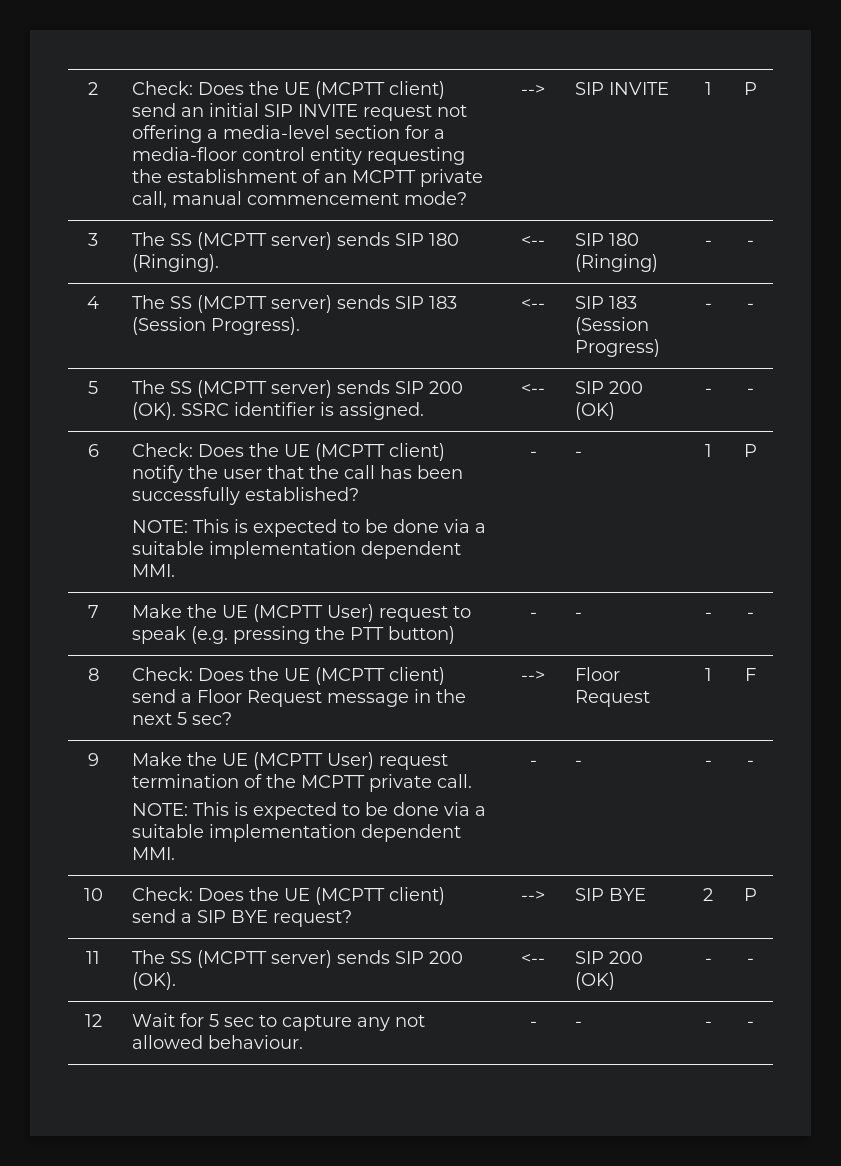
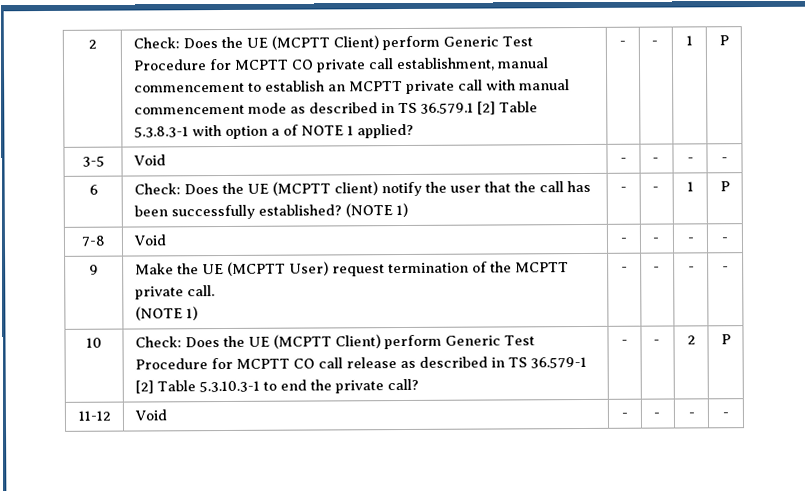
[388,81,445,99] [131,103,467,121] [131,125,445,143] [131,147,465,165] [131,169,483,187] [131,191,467,208] [521,85,545,95] [574,82,669,95] [704,82,712,95] [744,82,757,95] [88,233,98,246] [131,232,459,250] [131,254,219,272] [521,236,545,246] [574,233,639,246] [574,254,658,272] [704,240,712,246] [747,240,754,246] [87,296,99,309] [131,295,457,313] [131,317,300,335] [521,299,545,309] [574,296,637,309] [574,317,649,335] [574,339,660,357] [704,303,712,309] [747,303,754,309] [88,381,98,394] [131,380,463,398] [131,402,424,420] [521,384,545,394] [574,381,643,394] [574,402,615,420] client) send an initial SIP INVITE request not offering a media-level section for a media-floor control entity requesting the establishment of an MCPTT private call, manual commencement mode? | --> | SIP INVITE | 1 | P // 3 | The SS (MCPTT server) sends SIP 180 (Ringing). | <-- | SIP 180 (Ringing) | - | - // 4 | The SS (MCPTT server) sends SIP 183 (Session Progress). | <-- | SIP 183 (Session Progress) | - | - // 5 | The SS (MCPTT server) sends SIP 200 (OK). SSRC identifier is assigned. | <-- | SIP 200 (OK) -> [332,35,533,51] [132,57,549,73] [133,79,570,94] [133,101,538,115] [133,123,414,140] [619,40,626,46] [650,40,658,46] [685,35,693,46] [718,35,729,46] [81,155,105,167] [132,154,166,166] [620,157,627,163] [651,157,659,163] Client) perform Generic Test Procedure for MCPTT CO private call establishment, manual commencement to establish an MCPTT private call with manual commencement mode as described in TS 36.579.1 [2] Table 5.3.8.3-1 with option a of NOTE 1 applied? | - | - | 1 | P // 3-5 | Void | - | -
[131,519,486,537] [131,541,461,559] [131,564,175,577] [529,451,537,457] [574,451,582,457] [704,444,712,457] [744,444,757,457] [87,605,99,618] [131,604,471,622] [131,626,455,644] [529,612,537,618] [574,612,582,618] [704,612,712,618] [747,612,754,618] [87,668,99,681] [131,667,445,685] [131,689,466,707] [131,712,232,725] [521,671,545,681] [574,667,620,681] [574,690,650,707] [704,668,712,681] [745,668,756,681] // NOTE: This is expected to be done via a suitable implementation dependent MMI. | - | - | 1 | P // 7 | Make the UE (MCPTT User) request to speak (e.g. pressing the PTT button) | - | - | - | - // 8 | Check: Does the UE (MCPTT client) send a Floor Request message in the next 5 sec? | --> | Floor Request | 1 | F -> [344,202,408,218] [620,186,627,192] [651,186,659,192] [686,181,694,192] [719,181,730,192] [81,235,105,247] [132,234,166,246] [620,237,627,243] [651,237,659,243] [686,237,694,243] [721,237,728,243] (NOTE 1) | - | - | 1 | P // 7-8 | Void | - | - | - | -
[131,802,486,820] [131,824,461,842] [131,847,175,860] NOTE: This is expected to be done via a suitable implementation dependent MMI. -> [134,306,198,321] (NOTE 1)
[388,887,445,905] [131,909,352,927] [521,891,545,901] [574,888,646,901] [703,888,713,901] [744,888,757,901] [86,951,100,964] [131,950,463,968] [131,972,176,990] [521,954,545,964] [574,951,643,964] [574,972,615,990] [704,958,712,964] [747,958,754,964] [84,1014,102,1027] [131,1013,425,1031] [131,1035,303,1049] client) send a SIP BYE request? | --> | SIP BYE | 2 | P // 11 | The SS (MCPTT server) sends SIP 200 (OK). | <-- | SIP 200 (OK) | - | - // 12 | Wait for 5 sec to capture any not allowed behaviour. -> [334,334,535,350] [134,356,587,370] [134,378,419,394] [621,339,628,345] [652,339,660,345] [686,335,696,345] [720,334,731,345] [77,410,111,421] [133,409,167,421] Client) perform Generic Test Procedure for MCPTT CO call release as described in TS 36.579-1 [2] Table 5.3.10.3-1 to end the private call? | - | - | 2 | P // 11-12 | Void

